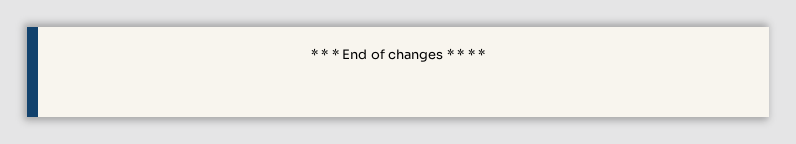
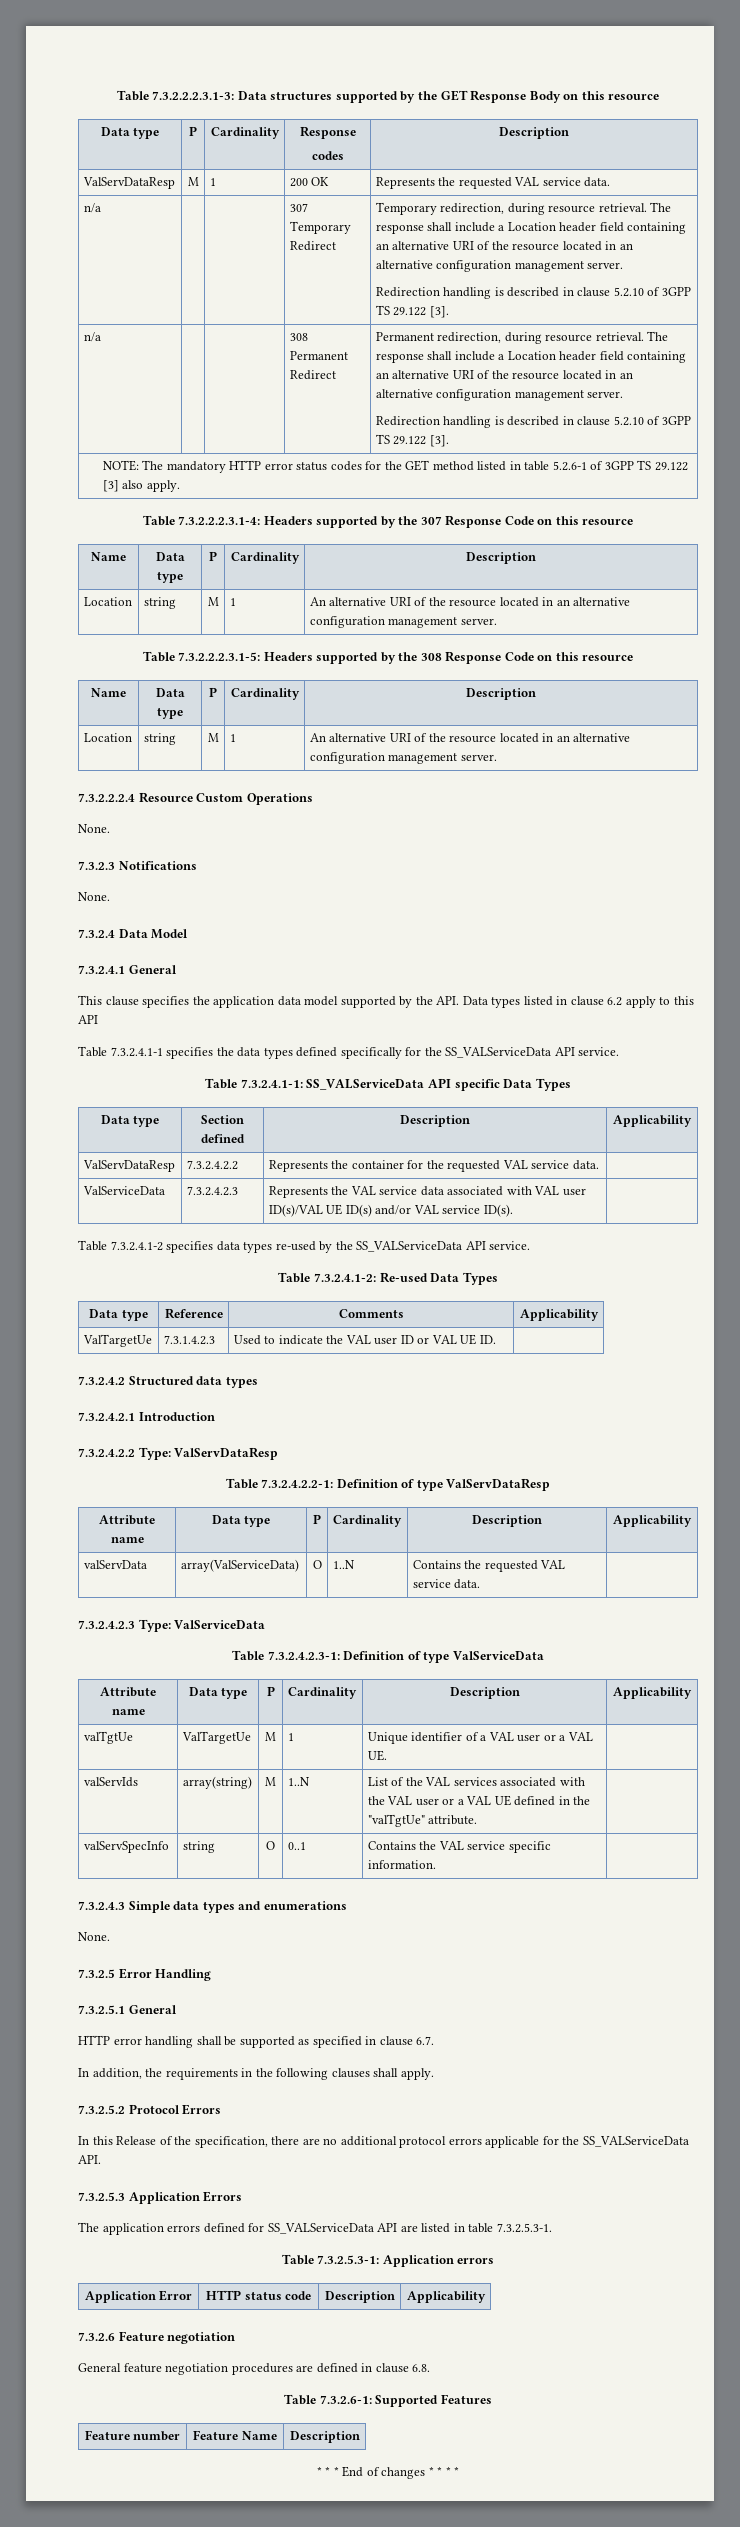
(310, 53) none -> [116,90,660,103] [100,127,160,139] [189,126,197,136] [210,127,280,139] [299,126,356,139] [311,151,344,160] [499,127,569,139] [82,177,175,189] [187,177,199,186] [209,178,216,186] [289,177,330,187] [375,177,611,189] [83,203,101,213] [289,203,308,212] [289,221,351,234] [289,241,336,251] [375,202,672,215] [375,222,687,234] [375,241,633,251] [375,260,624,272] [375,287,691,299] [375,305,449,318] [83,332,101,342] [289,333,308,341] [289,351,348,360] [289,370,336,380] [375,331,669,344] [375,351,687,363] [375,370,633,380] [375,389,624,401] [375,416,691,428] [375,434,449,447] [102,460,689,473] [102,480,180,492] [142,515,634,528] [91,552,126,561] [155,552,185,561] [157,571,183,583] [209,551,217,561] [230,552,300,564] [466,552,536,564] [83,597,132,606] [143,597,176,609] [207,597,219,606] [229,598,236,606] [309,597,631,607] [309,616,497,628] [142,651,634,664] [91,688,126,697] [155,688,185,697] [157,707,183,719] [209,687,217,697] [230,688,300,700] [466,688,536,700] [83,733,132,742] [143,733,176,745] [207,733,219,742] [229,734,236,742] [309,733,631,743] [309,752,497,764] [78,792,313,805] [78,824,110,833] [78,861,197,870] [78,892,110,901] [78,929,189,939] [78,965,177,974] [78,995,694,1008] [78,1015,98,1024] [78,1046,620,1059] [205,1078,571,1091] [100,1115,160,1127] [201,1115,244,1124] [201,1134,245,1143] [400,1115,470,1127] [613,1115,692,1127] [82,1160,175,1172] [186,1160,238,1170] [268,1160,599,1172] [82,1186,165,1195] [186,1186,238,1196] [268,1186,586,1198] [268,1204,513,1217] [78,1240,531,1253] [278,1272,498,1285] [89,1309,148,1321] [164,1308,223,1319] [338,1309,404,1318] [519,1309,599,1321] [82,1334,152,1347] [163,1335,215,1345] [233,1334,496,1345] [78,1376,258,1388] [78,1412,215,1421] [78,1447,279,1460] [225,1478,551,1491] [99,1515,155,1525] [110,1537,144,1543] [211,1515,271,1527] [313,1514,321,1524] [332,1515,402,1527] [472,1515,542,1527] [613,1515,692,1527] [83,1560,147,1569] [180,1559,299,1572] [312,1560,322,1569] [332,1560,355,1569] [412,1560,566,1572] [412,1579,481,1589] [78,1619,266,1632] [232,1650,544,1663] [100,1687,156,1697] [111,1709,145,1715] [188,1687,248,1699] [266,1686,275,1696] [287,1687,357,1699] [449,1687,520,1699] [613,1687,692,1699] [83,1731,133,1744] [181,1731,251,1744] [265,1732,276,1741] [287,1733,294,1741] [367,1732,593,1744] [367,1750,387,1761] [83,1777,138,1787] [182,1776,252,1789] [265,1777,276,1786] [287,1777,310,1786] [367,1777,585,1787] [367,1795,591,1806] [367,1814,478,1827] [83,1841,169,1853] [182,1841,215,1853] [266,1841,275,1850] [287,1842,306,1850] [367,1841,551,1853] [367,1860,436,1869] [78,1901,347,1913] [78,1932,110,1941] [78,1968,212,1981] [78,2005,177,2014] [78,2035,435,2048] [78,2068,434,2080] [78,2104,222,2115] [78,2136,689,2148] [78,2155,101,2164] [78,2191,243,2204] [78,2222,552,2235] [281,2254,495,2267] [84,2290,193,2303] [205,2290,312,2300] [324,2291,395,2303] [406,2291,486,2303] [78,2331,236,2344] [78,2363,431,2375] [284,2394,492,2407] [84,2430,181,2441] [193,2430,277,2440] [289,2431,360,2443] Table 7.3.2.2.2.3.1-3: Data structures supported by the GET Response Body on this resource // Data type | P | Cardinality | Response // codes | Description // ValServDataResp | M | 1 | 200 OK | Represents the requested VAL service data. // n/a | | | 307 Temporary Redirect | Temporary redirection, during resource retrieval. The response shall include a Location header field containing an alternative URI of the resource located in an alternative configuration management server. // Redirection handling is described in clause 5.2.10 of 3GPP TS 29.122 [3]. // n/a | | | 308 Permanent Redirect | Permanent redirection, during resource retrieval. The response shall include a Location header field containing an alternative URI of the resource located in an alternative configuration management server. // Redirection handling is described in clause 5.2.10 of 3GPP TS 29.122 [3]. // NOTE: The mandatory HTTP error status codes for the GET method listed in table 5.2.6-1 of 3GPP TS 29.122 [3] also apply. // Table 7.3.2.2.2.3.1-4: Headers supported by the 307 Response Code on this resource // Name | Data type | P | Cardinality | Description // Location | string | M | 1 | An alternative URI of the resource located in an alternative configuration management server. // Table 7.3.2.2.2.3.1-5: Headers supported by the 308 Response Code on this resource // Name | Data type | P | Cardinality | Description // Location | string | M | 1 | An alternative URI of the resource located in an alternative configuration management server. // 7.3.2.2.2.4 Resource Custom Operations // None. // 7.3.2.3 Notifications // None. // 7.3.2.4 Data Model // 7.3.2.4.1 General // This clause specifies the application data model supported by the API. Data types listed in clause 6.2 apply to this API // Table 7.3.2.4.1-1 specifies the data types defined specifically for the SS_VALServiceData API service. // Table 7.3.2.4.1-1: SS_VALServiceData API specific Data Types // Data type | Section defined | Description | Applicability // ValServDataResp | 7.3.2.4.2.2 | Represents the container for the requested VAL service data. | // ValServiceData | 7.3.2.4.2.3 | Represents the VAL service data associated with VAL user ID(s)/VAL UE ID(s) and/or VAL service ID(s). | // Table 7.3.2.4.1-2 specifies data types re-used by the SS_VALServiceData API service. // Table 7.3.2.4.1-2: Re-used Data Types // Data type | Reference | Comments | Applicability // ValTargetUe | 7.3.1.4.2.3 | Used to indicate the VAL user ID or VAL UE ID. | // 7.3.2.4.2 Structured data types // 7.3.2.4.2.1 Introduction // 7.3.2.4.2.2 Type: ValServDataResp // Table 7.3.2.4.2.2-1: Definition of type ValServDataResp // Attribute name | Data type | P | Cardinality | Description | Applicability // valServData | array(ValServiceData) | O | 1..N | Contains the requested VAL service data. | // 7.3.2.4.2.3 Type: ValServiceData // Table 7.3.2.4.2.3-1: Definition of type ValServiceData // Attribute name | Data type | P | Cardinality | Description | Applicability // valTgtUe | ValTargetUe | M | 1 | Unique identifier of a VAL user or a VAL UE. | // valServIds | array(string) | M | 1..N | List of the VAL services associated with the VAL user or a VAL UE defined in the "valTgtUe" attribute. | // valServSpecInfo | string | O | 0..1 | Contains the VAL service specific information. | // 7.3.2.4.3 Simple data types and enumerations // None. // 7.3.2.5 Error Handling // 7.3.2.5.1 General // HTTP error handling shall be supported as specified in clause 6.7. // In addition, the requirements in the following clauses shall apply. // 7.3.2.5.2 Protocol Errors // In this Release of the specification, there are no additional protocol errors applicable for the SS_VALServiceData API. // 7.3.2.5.3 Application Errors // The application errors defined for SS_VALServiceData API are listed in table 7.3.2.5.3-1. // Table 7.3.2.5.3-1: Application errors // Application Error | HTTP status code | Description | Applicability // 7.3.2.6 Feature negotiation // General feature negotiation procedures are defined in clause 6.8. // Table 7.3.2.6-1: Supported Features // Feature number | Feature Name | Description //

